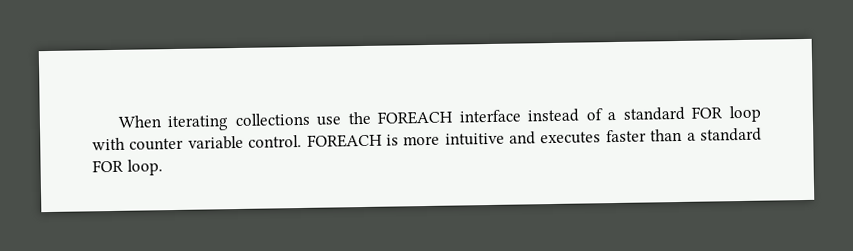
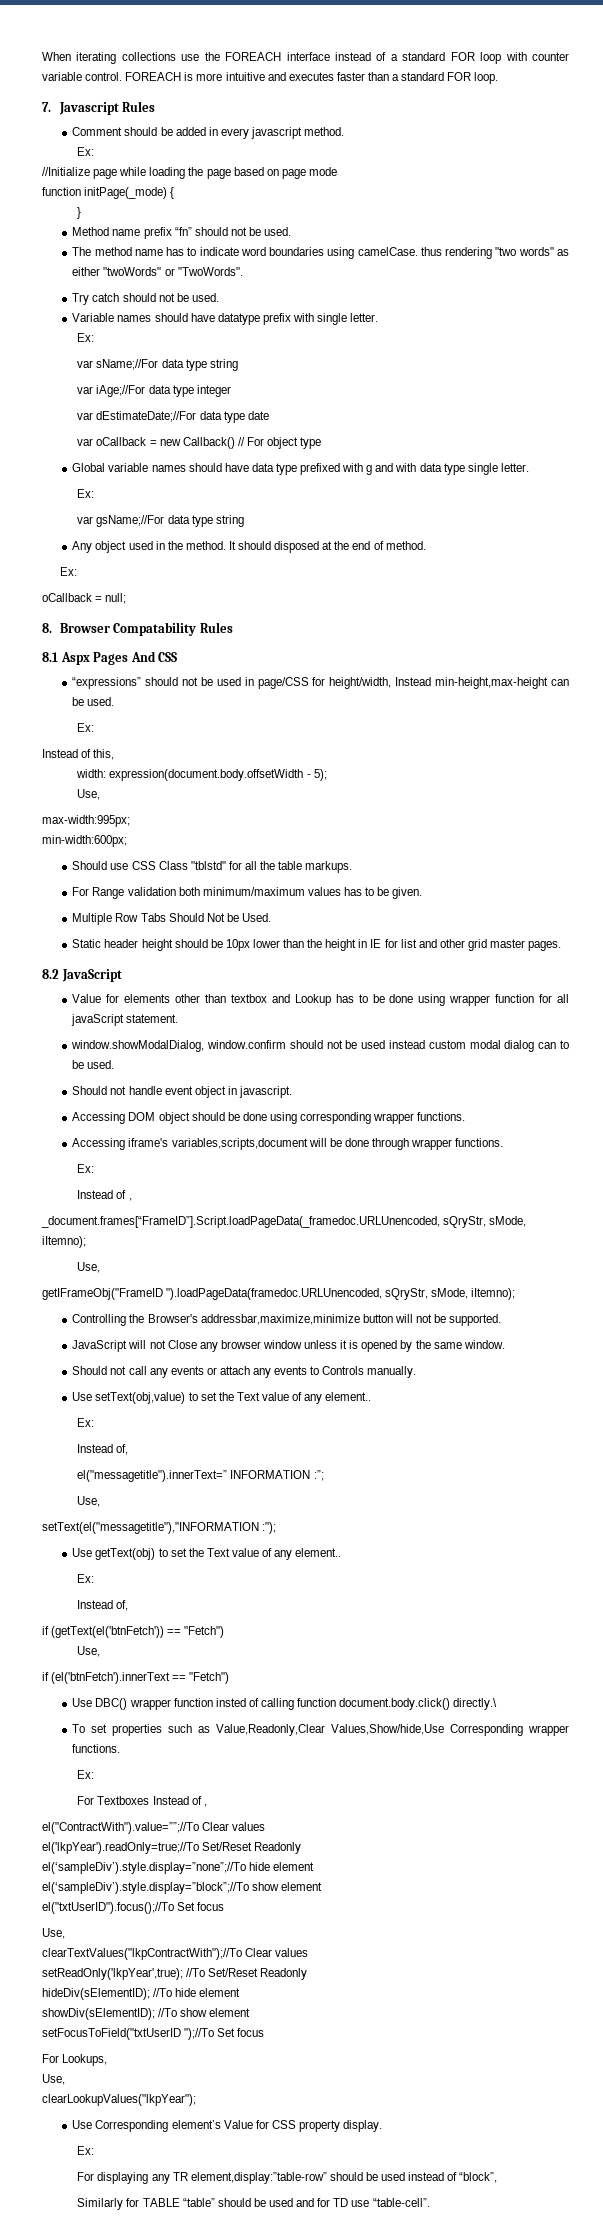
(163, 167) none -> [42,101,156,115] [72,127,345,139] [77,147,95,156] [42,167,337,179] [42,187,175,199] [77,207,82,219] [72,227,292,239] [72,247,569,259] [72,267,243,276] [72,293,219,305] [72,313,379,325] [77,333,95,342] [77,359,238,371] [77,385,231,397] [77,411,269,423] [77,437,322,449] [72,463,529,475] [77,489,95,498] [77,515,244,527] [72,541,426,553] [59,567,77,576] [42,593,127,604] [42,622,233,636] [42,651,178,665] [72,677,570,689] [72,697,115,706] [77,723,95,732] [42,749,115,760] [76,769,327,781] [77,789,101,800] [42,815,130,827] [42,835,127,847] [72,861,353,873] [72,887,423,899] [72,913,271,925] [72,939,562,951] [42,969,122,982] [72,994,569,1006] [71,1014,179,1026] [71,1040,569,1052] [72,1060,115,1069] [72,1086,292,1098] [72,1112,466,1124] [72,1138,504,1150] [77,1164,95,1173] [77,1190,132,1201] [41,1216,527,1228] [42,1236,86,1248] [77,1262,101,1273] [42,1288,516,1300] [72,1314,502,1326] [72,1340,505,1352] [72,1366,417,1378] [72,1392,372,1404] [77,1418,95,1427] [77,1444,129,1455] [77,1470,324,1482] [77,1496,101,1507] [42,1522,277,1534] [72,1548,342,1560] [77,1574,95,1583] [77,1600,129,1611] [42,1626,225,1638] [77,1646,101,1657] [42,1672,230,1684] [72,1698,498,1710] [72,1724,569,1736] [72,1744,121,1753] [77,1770,95,1779] [77,1796,207,1807] [42,1822,266,1834] [42,1842,302,1854] [42,1862,315,1874] [42,1882,323,1894] [42,1902,225,1914] [42,1928,65,1939] [42,1948,309,1960] [42,1968,308,1980] [42,1988,241,2000] [42,2008,251,2020] [42,2028,265,2040] [42,2054,108,2066] [42,2074,65,2085] [42,2094,196,2106] [72,2120,383,2132] [77,2146,95,2155] [77,2172,498,2184] [77,2198,430,2210] // 7. Javascript Rules // Comment should be added in every javascript method. // Ex: // //Initialize page while loading the page based on page mode // function initPage(_mode) { // } // Method name prefix “fn” should not be used. // The method name has to indicate word boundaries using camelCase. thus rendering "two words" as either "twoWords" or "TwoWords". // Try catch should not be used. // Variable names should have datatype prefix with single letter. // Ex: // var sName;//For data type string // var iAge;//For data type integer // var dEstimateDate;//For data type date // var oCallback = new Callback() // For object type // Global variable names should have data type prefixed with g and with data type single letter. // Ex: // var gsName;//For data type string // Any object used in the method. It should disposed at the end of method. // Ex: // oCallback = null; // 8. Browser Compatability Rules // 8.1 Aspx Pages And CSS // “expressions” should not be used in page/CSS for height/width, Instead min-height,max-height can be used. // Ex: // Instead of this, // width: expression(document.body.offsetWidth - 5); // Use, // max-width:995px; // min-width:600px; // Should use CSS Class "tblstd" for all the table markups. // For Range validation both minimum/maximum values has to be given. // Multiple Row Tabs Should Not be Used. // Static header height should be 10px lower than the height in IE for list and other grid master pages. // 8.2 JavaScript // Value for elements other than textbox and Lookup has to be done using wrapper function for all javaScript statement. // window.showModalDialog, window.confirm should not be used instead custom modal dialog can to be used. // Should not handle event object in javascript. // Accessing DOM object should be done using corresponding wrapper functions. // Accessing iframe's variables,scripts,document will be done through wrapper functions. // Ex: // Instead of , // _document.frames[“FrameID”].Script.loadPageData(_framedoc.URLUnencoded, sQryStr, sMode, iItemno); // Use, // getIFrameObj("FrameID ").loadPageData(framedoc.URLUnencoded, sQryStr, sMode, iItemno); // Controlling the Browser's addressbar,maximize,minimize button will not be supported. // JavaScript will not Close any browser window unless it is opened by the same window. // Should not call any events or attach any events to Controls manually. // Use setText(obj,value) to set the Text value of any element.. // Ex: // Instead of, // el("messagetitle").innerText=” INFORMATION :”; // Use, // setText(el("messagetitle"),"INFORMATION :"); // Use getText(obj) to set the Text value of any element.. // Ex: // Instead of, // if (getText(el('btnFetch')) == "Fetch") // Use, // if (el('btnFetch').innerText == "Fetch") // Use DBC() wrapper function insted of calling function document.body.click() directly.\ // To set properties such as Value,Readonly,Clear Values,Show/hide,Use Corresponding wrapper functions. // Ex: // For Textboxes Instead of , // el("ContractWith").value=””;//To Clear values // el('lkpYear').readOnly=true;//To Set/Reset Readonly // el(‘sampleDiv’).style.display=”none”;//To hide element // el(‘sampleDiv’).style.display=”block”;//To show element // el("txtUserID").focus();//To Set focus // Use, // clearTextValues("lkpContractWith");//To Clear values // setReadOnly('lkpYear',true); //To Set/Reset Readonly // hideDiv(sElementID); //To hide element // showDiv(sElementID); //To show element // setFocusToField("txtUserID ");//To Set focus // For Lookups, // Use, // clearLookupValues("lkpYear"); // Use Corresponding element’s Value for CSS property display. // Ex: // For displaying any TR element,display:”table-row” should be used instead of “block”, // Similarly for TABLE “table” should be used and for TD use “table-cell”.

